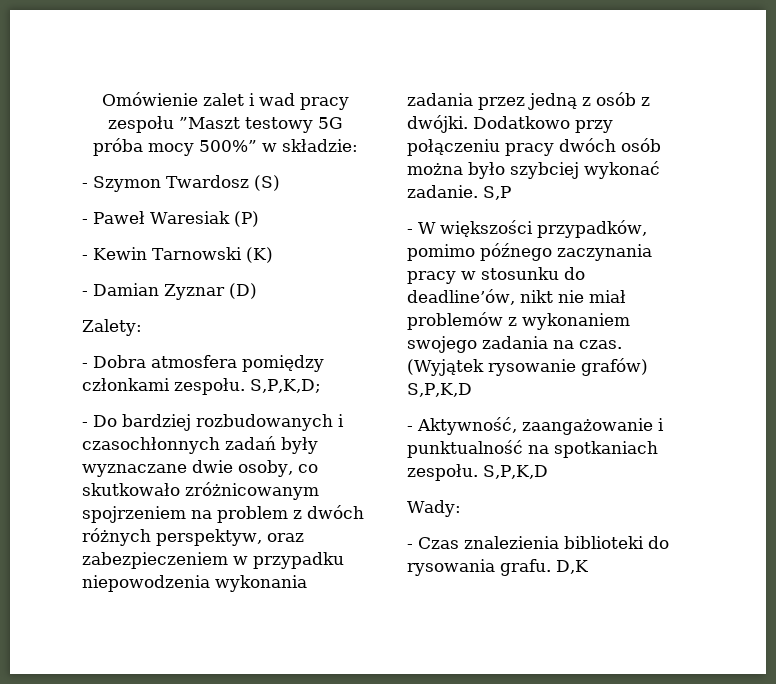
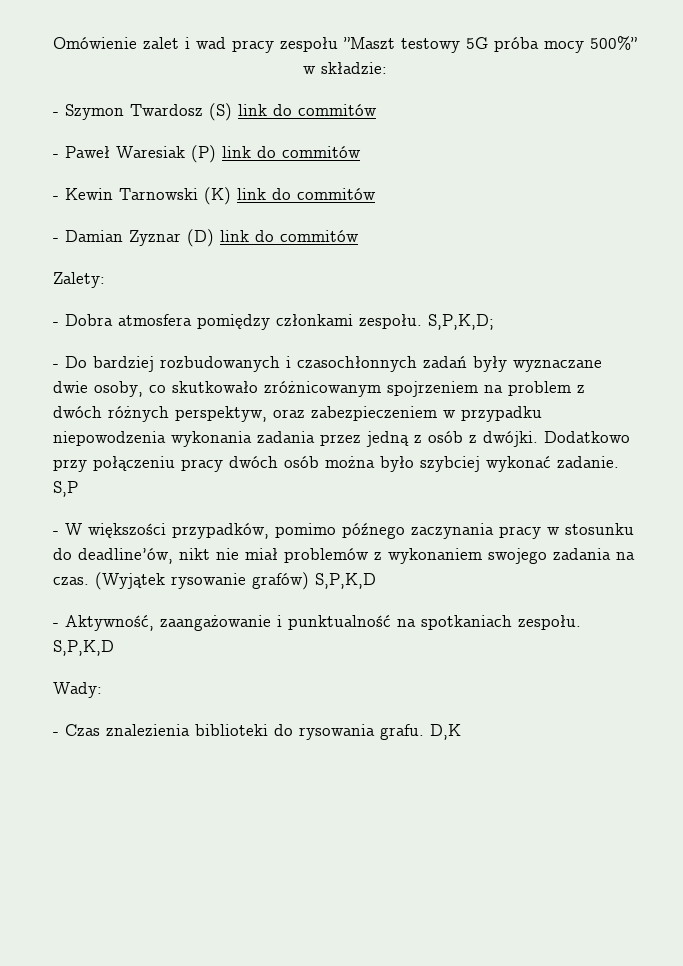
(280, 183) none -> [238,104,377,116] link do commitów
(259, 219) none -> [222,146,361,158] link do commitów
(273, 255) none -> [237,188,376,200] link do commitów
(257, 291) none -> [220,230,359,242] link do commitów

